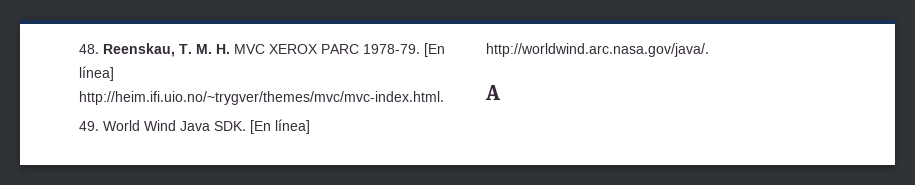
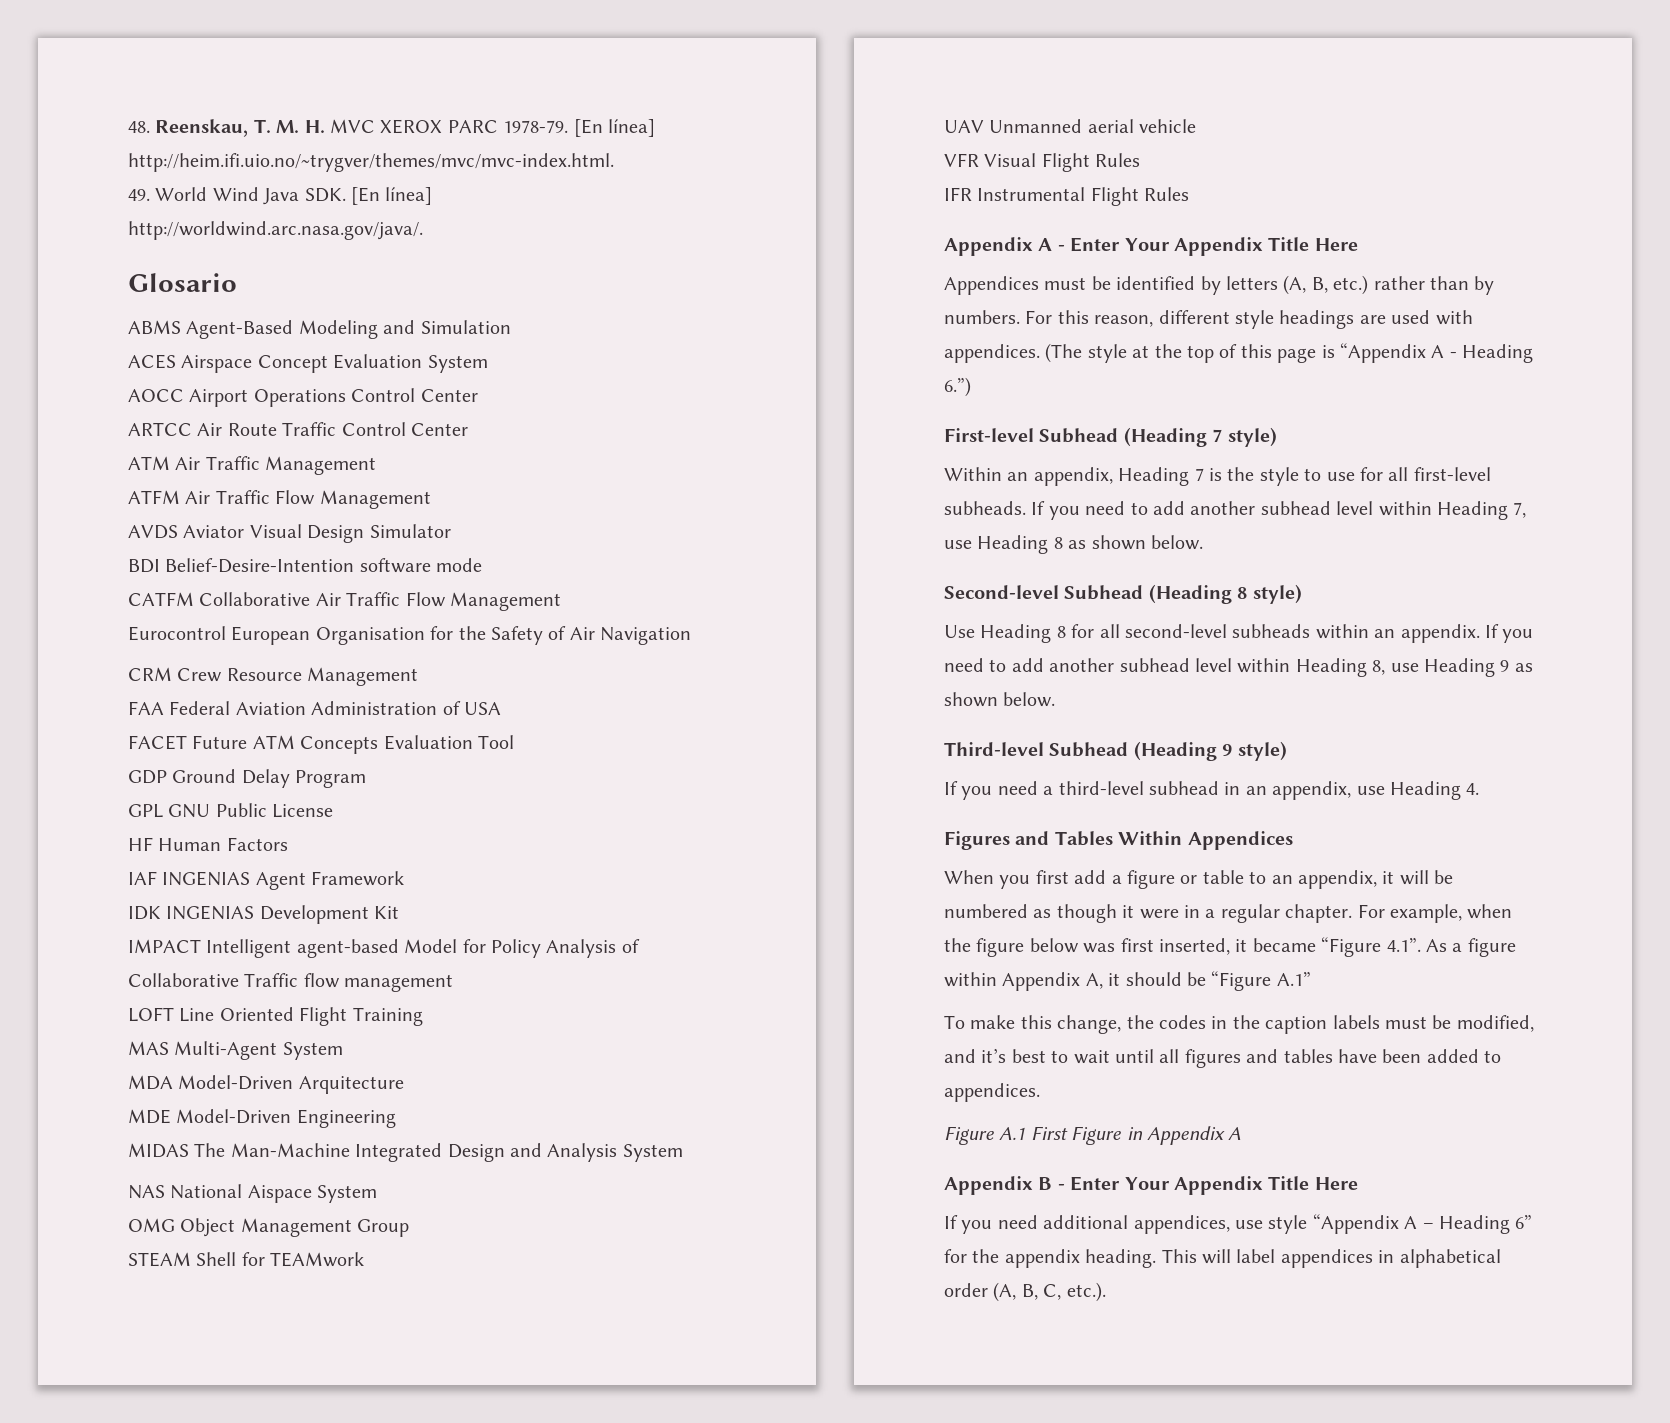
[485,85,501,100] A -> [128,273,237,292] [128,320,511,339] [128,354,488,373] [128,388,478,407] [128,422,468,436] [128,456,377,475] [128,490,431,509] [128,524,451,543] [128,558,483,573] [128,592,561,611] [128,626,692,645] [128,667,419,686] [128,701,501,715] [128,735,514,754] [128,769,367,788] [128,803,334,818] [128,837,288,851] [128,871,405,890] [128,905,400,924] [128,939,640,958] [128,973,454,992] [128,1007,423,1026] [128,1041,343,1060] [128,1075,404,1094] [128,1109,396,1128] [128,1143,683,1162] [128,1184,378,1203] [128,1218,410,1237] [128,1252,365,1267] [944,119,1197,133] [944,153,1141,172] [944,187,1190,206] [944,237,1358,256] [944,275,1495,295] [944,310,1473,329] [944,343,1534,363] [944,377,971,397] [944,427,1277,447] [944,467,1491,486] [944,501,1527,520] [944,535,1203,554] [944,584,1302,604] [944,624,1534,643] [944,658,1533,677] [944,692,1056,707] [944,741,1287,761] [944,781,1480,800] [944,831,1293,850] [944,870,1454,889] [944,904,1513,923] [944,937,1516,957] [944,971,1311,991] [944,1015,1534,1034] [944,1048,1502,1068] [944,1083,1040,1102] [944,1126,1242,1145] [944,1176,1358,1195] [944,1214,1533,1234] [944,1249,1501,1268] [944,1282,1106,1302] Glosario // ABMS Agent-Based Modeling and Simulation // ACES Airspace Concept Evaluation System // AOCC Airport Operations Control Center // ARTCC Air Route Traffic Control Center // ATM Air Traffic Management // ATFM Air Traffic Flow Management // AVDS Aviator Visual Design Simulator // BDI Belief-Desire-Intention software mode // CATFM Collaborative Air Traffic Flow Management // Eurocontrol European Organisation for the Safety of Air Navigation // CRM Crew Resource Management // FAA Federal Aviation Administration of USA // FACET Future ATM Concepts Evaluation Tool // GDP Ground Delay Program // GPL GNU Public License // HF Human Factors // IAF INGENIAS Agent Framework // IDK INGENIAS Development Kit // IMPACT Intelligent agent-based Model for Policy Analysis of Collaborative Traffic flow management // LOFT Line Oriented Flight Training // MAS Multi-Agent System // MDA Model-Driven Arquitecture // MDE Model-Driven Engineering // MIDAS The Man-Machine Integrated Design and Analysis System // NAS National Aispace System // OMG Object Management Group // STEAM Shell for TEAMwork // UAV Unmanned aerial vehicle // VFR Visual Flight Rules // IFR Instrumental Flight Rules // Appendix A - Enter Your Appendix Title Here // Appendices must be identified by letters (A, B, etc.) rather than by numbers. For this reason, different style headings are used with appendices. (The style at the top of this page is “Appendix A - Heading 6.”) // First-level Subhead (Heading 7 style) // Within an appendix, Heading 7 is the style to use for all first-level subheads. If you need to add another subhead level within Heading 7, use Heading 8 as shown below. // Second-level Subhead (Heading 8 style) // Use Heading 8 for all second-level subheads within an appendix. If you need to add another subhead level within Heading 8, use Heading 9 as shown below. // Third-level Subhead (Heading 9 style) // If you need a third-level subhead in an appendix, use Heading 4. // Figures and Tables Within Appendices // When you first add a figure or table to an appendix, it will be numbered as though it were in a regular chapter. For example, when the figure below was first inserted, it became “Figure 4.1”. As a figure within Appendix A, it should be “Figure A.1” // To make this change, the codes in the caption labels must be modified, and it’s best to wait until all figures and tables have been added to appendices. // Figure A.1 First Figure in Appendix A // Appendix B - Enter Your Appendix Title Here // If you need additional appendices, use style “Appendix A – Heading 6” for the appendix heading. This will label appendices in alphabetical order (A, B, C, etc.).

